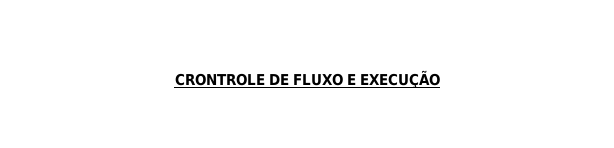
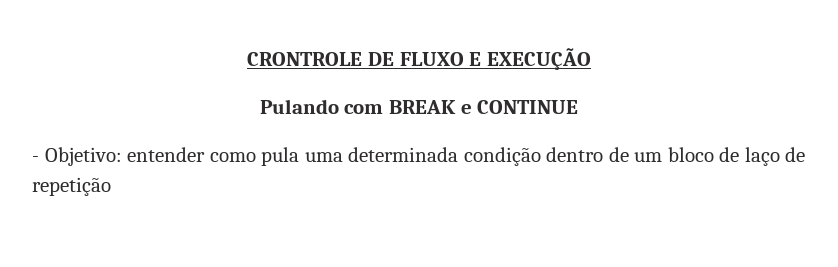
(440, 79) none -> [259,99,579,114] [32,147,806,166] [32,177,111,196] // Pulando com BREAK e CONTINUE // - Objetivo: entender como pula uma determinada condição dentro de um bloco de laço de repetição

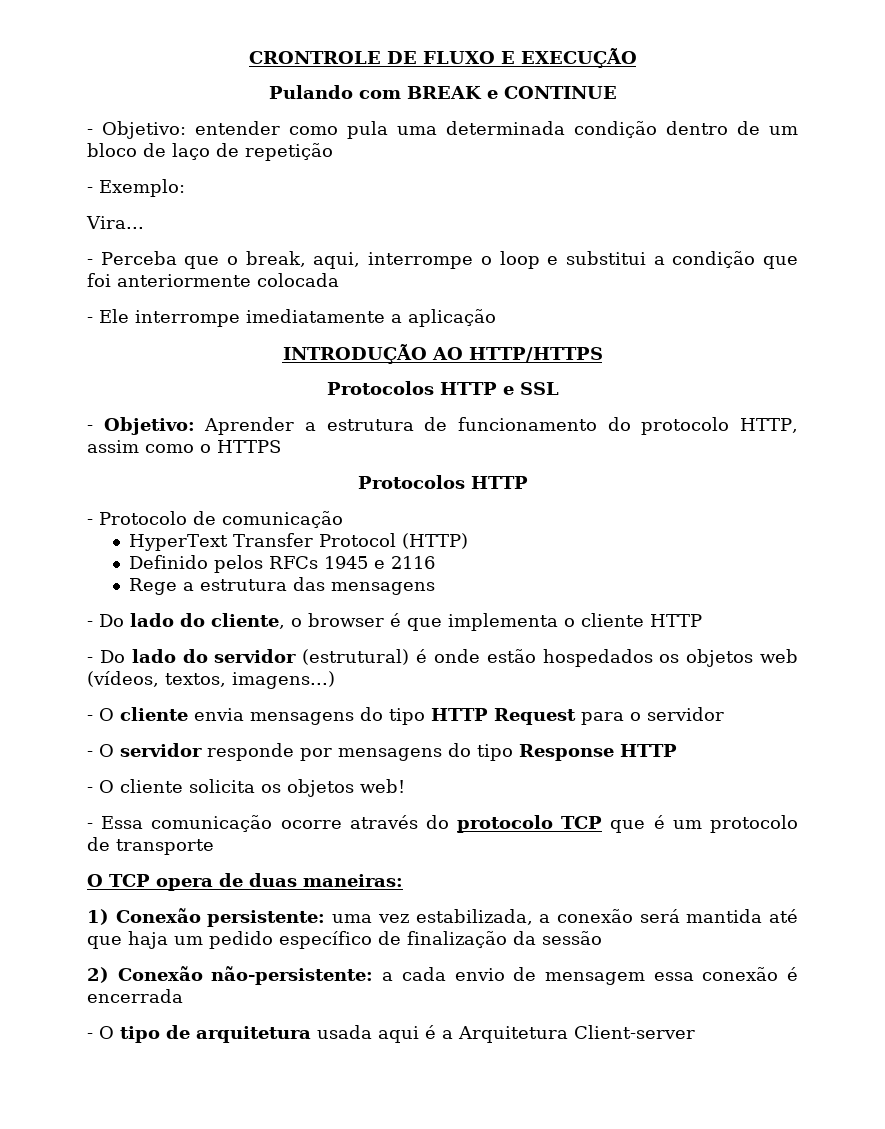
(111, 186) none -> [87,179,185,197] [86,216,144,229] [87,251,799,269] [87,273,339,287] [87,309,496,327] [282,344,603,364] [326,381,559,395] [87,417,799,435] [87,440,281,453] [357,475,528,489] [87,511,343,528] [129,533,469,551] [129,555,436,573] [129,577,436,595] [87,613,702,631] [87,649,798,667] [87,671,335,689] [87,707,724,725] [87,743,677,761] [87,779,405,797] [87,815,798,833] [87,837,214,855] [87,873,403,891] [87,908,799,927] [87,931,602,949] [87,966,798,985] [87,989,183,1003] [87,1025,695,1043] // - Exemplo: // Vira... // - Perceba que o break, aqui, interrompe o loop e substitui a condição que foi anteriormente colocada // - Ele interrompe imediatamente a aplicação // INTRODUÇÃO AO HTTP/HTTPS // Protocolos HTTP e SSL // - Objetivo: Aprender a estrutura de funcionamento do protocolo HTTP, assim como o HTTPS // Protocolos HTTP // - Protocolo de comunicação // HyperText Transfer Protocol (HTTP) // Definido pelos RFCs 1945 e 2116 // Rege a estrutura das mensagens // - Do lado do cliente, o browser é que implementa o cliente HTTP // - Do lado do servidor (estrutural) é onde estão hospedados os objetos web (vídeos, textos, imagens...) // - O cliente envia mensagens do tipo HTTP Request para o servidor // - O servidor responde por mensagens do tipo Response HTTP // - O cliente solicita os objetos web! // - Essa comunicação ocorre através do protocolo TCP que é um protocolo de transporte // O TCP opera de duas maneiras: // 1) Conexão persistente: uma vez estabilizada, a conexão será mantida até que haja um pedido específico de finalização da sessão // 2) Conexão não-persistente: a cada envio de mensagem essa conexão é encerrada // - O tipo de arquitetura usada aqui é a Arquitetura Client-server

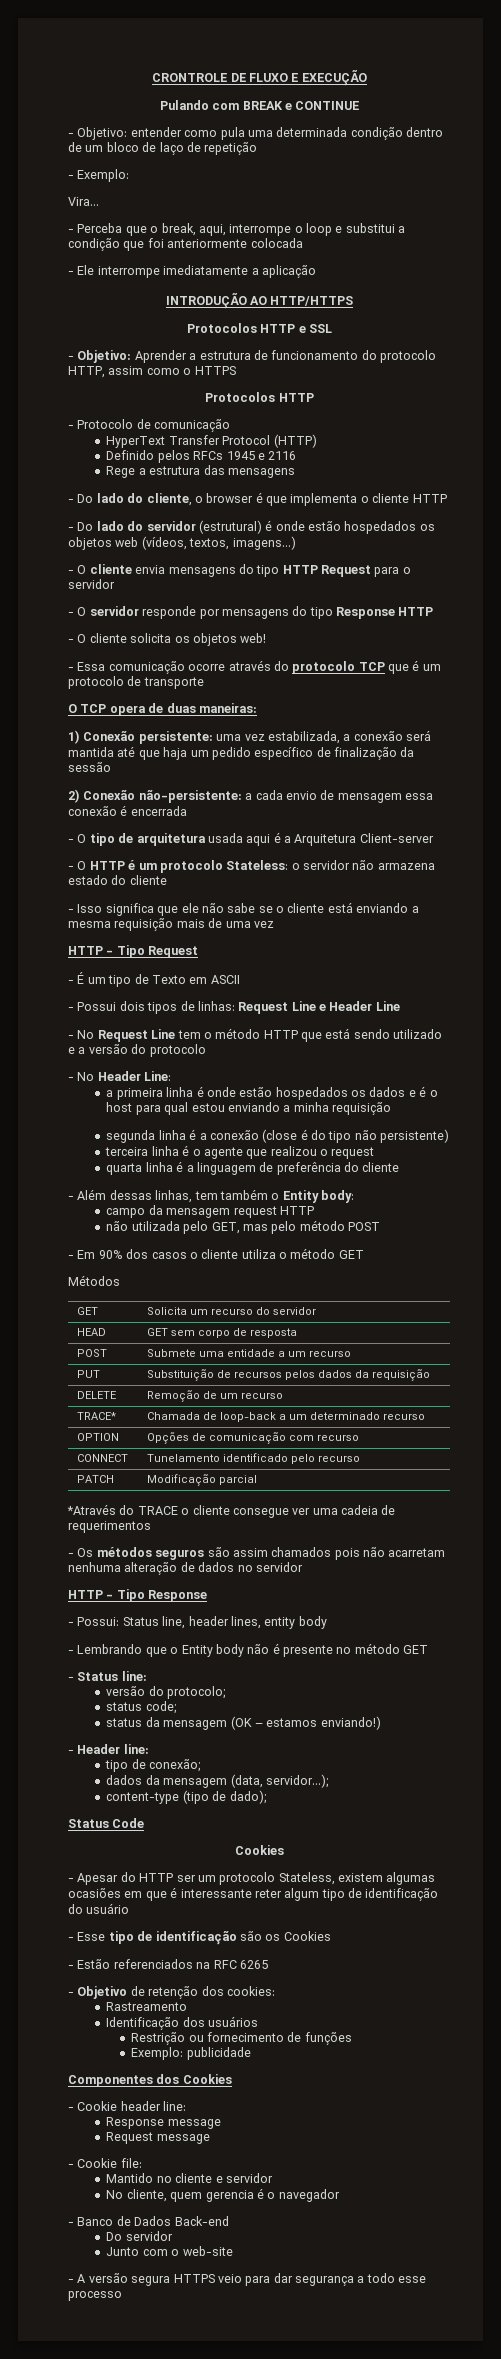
(695, 1032) none -> [68,860,435,873] [68,875,167,885] [68,902,419,916] [68,918,274,931] [68,945,199,958] [68,972,240,987] [68,1001,400,1014] [68,1028,443,1042] [68,1044,206,1057] [68,1071,172,1081] [106,1086,438,1100] [106,1102,392,1115] [106,1129,450,1143] [105,1145,375,1159] [106,1161,400,1175] [68,1189,354,1203] [106,1205,314,1218] [106,1220,381,1234] [68,1248,364,1259] [68,1275,120,1286] [76,1307,98,1315] [146,1307,316,1315] [76,1328,106,1336] [146,1328,297,1338] [76,1349,107,1357] [146,1349,351,1357] [76,1370,100,1378] [146,1369,430,1381] [76,1391,116,1399] [146,1390,283,1402] [76,1412,116,1420] [146,1412,425,1422] [76,1433,119,1441] [146,1432,359,1444] [76,1454,128,1462] [146,1453,360,1464] [76,1475,114,1483] [146,1474,257,1486] [67,1504,396,1518] [68,1521,151,1533] [68,1547,446,1560] [68,1562,303,1575] [68,1589,208,1602] [68,1616,327,1629] [68,1643,429,1657] [68,1671,147,1681] [106,1686,226,1699] [106,1701,176,1714] [106,1716,381,1730] [68,1744,149,1754] [105,1759,201,1772] [106,1774,328,1788] [106,1790,266,1804] [68,1818,145,1828] [235,1845,284,1855] [68,1872,436,1885] [68,1887,439,1901] [68,1903,130,1914] [68,1930,331,1945] [68,1959,268,1969] [68,1986,275,1999] [106,2002,188,2011] [106,2016,259,2030] [131,2032,352,2045] [131,2047,251,2060] [68,2074,232,2087] [68,2101,187,2111] [106,2117,221,2129] [106,2132,210,2144] [68,2158,142,2168] [106,2173,273,2183] [106,2188,340,2202] [68,2216,229,2226] [106,2231,173,2241] [106,2246,233,2256] [68,2273,427,2286] [68,2291,122,2301] // - O HTTP é um protocolo Stateless: o servidor não armazena estado do cliente // - Isso significa que ele não sabe se o cliente está enviando a mesma requisição mais de uma vez // HTTP - Tipo Request // - É um tipo de Texto em ASCII // - Possui dois tipos de linhas: Request Line e Header Line // - No Request Line tem o método HTTP que está sendo utilizado e a versão do protocolo // - No Header Line: // a primeira linha é onde estão hospedados os dados e é o host para qual estou enviando a minha requisição // segunda linha é a conexão (close é do tipo não persistente) // terceira linha é o agente que realizou o request // quarta linha é a linguagem de preferência do cliente // - Além dessas linhas, tem também o Entity body: // campo da mensagem request HTTP // não utilizada pelo GET, mas pelo método POST // - Em 90% dos casos o cliente utiliza o método GET // Métodos // GET | Solicita um recurso do servidor // HEAD | GET sem corpo de resposta // POST | Submete uma entidade a um recurso // PUT | Substituição de recursos pelos dados da requisição // DELETE | Remoção de um recurso // TRACE* | Chamada de loop-back a um determinado recurso // OPTION | Opções de comunicação com recurso // CONNECT | Tunelamento identificado pelo recurso // PATCH | Modificação parcial // *Através do TRACE o cliente consegue ver uma cadeia de requerimentos // - Os métodos seguros são assim chamados pois não acarretam nenhuma alteração de dados no servidor // HTTP - Tipo Response // - Possui: Status line, header lines, entity body // - Lembrando que o Entity body não é presente no método GET // - Status line: // versão do protocolo; // status code; // status da mensagem (OK – estamos enviando!) // - Header line: // tipo de conexão; // dados da mensagem (data, servidor...); // content-type (tipo de dado); // Status Code // Cookies // - Apesar do HTTP ser um protocolo Stateless, existem algumas ocasiões em que é interessante reter algum tipo de identificação do usuário // - Esse tipo de identificação são os Cookies // - Estão referenciados na RFC 6265 // - Objetivo de retenção dos cookies: // Rastreamento // Identificação dos usuários // Restrição ou fornecimento de funções // Exemplo: publicidade // Componentes dos Cookies // - Cookie header line: // Response message // Request message // - Cookie file: // Mantido no cliente e servidor // No cliente, quem gerencia é o navegador // - Banco de Dados Back-end // Do servidor // Junto com o web-site // - A versão segura HTTPS veio para dar segurança a todo esse processo

